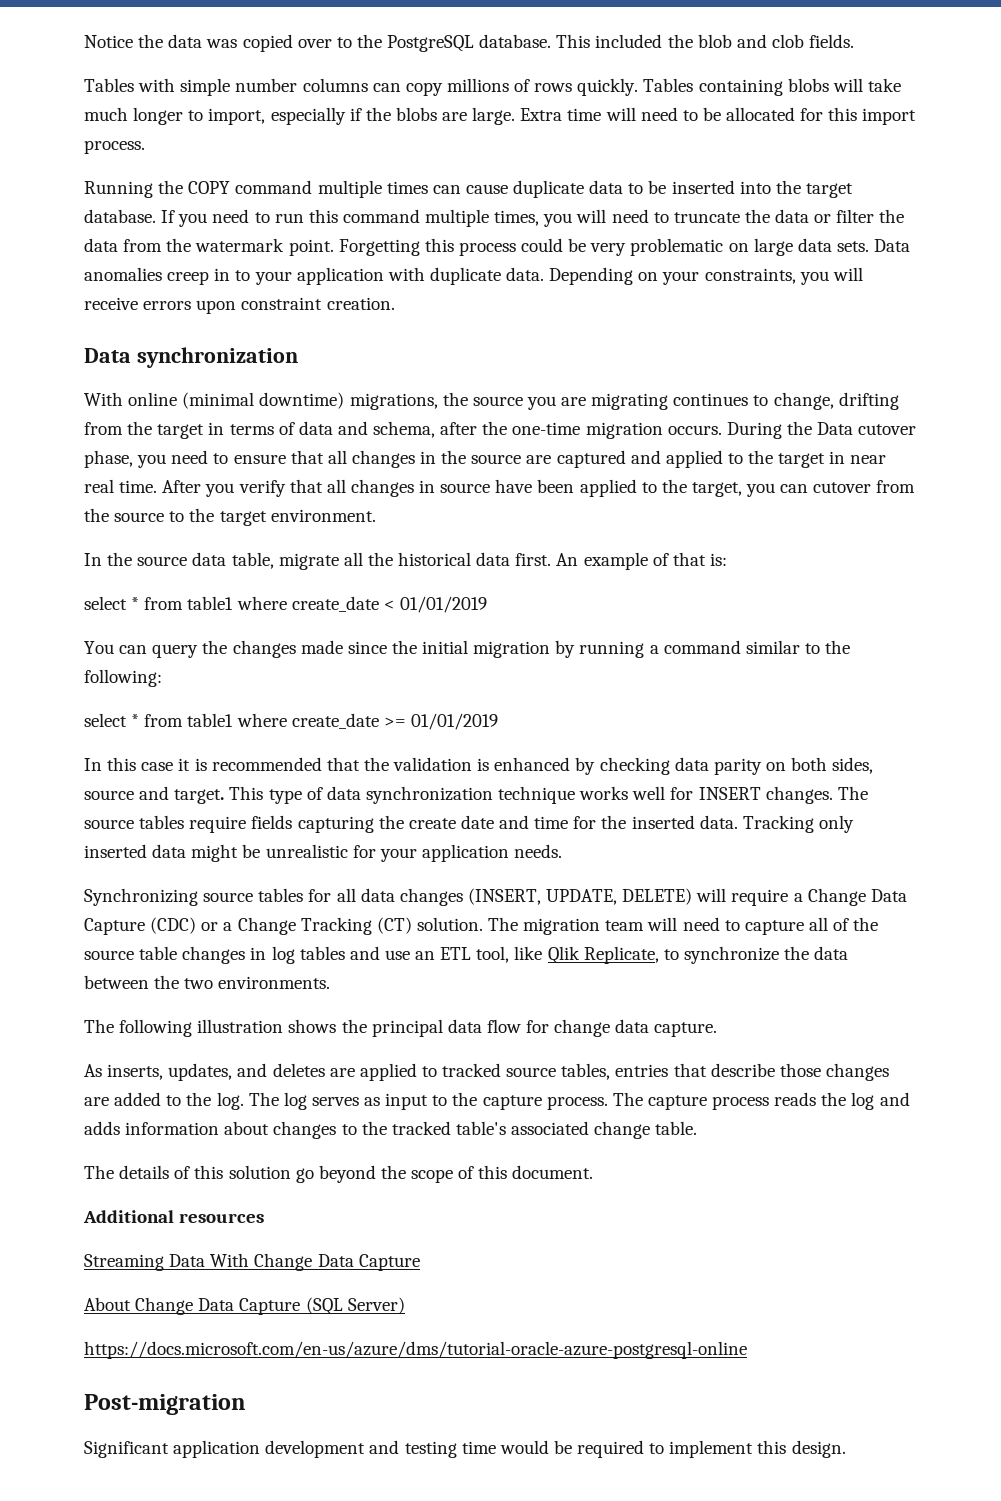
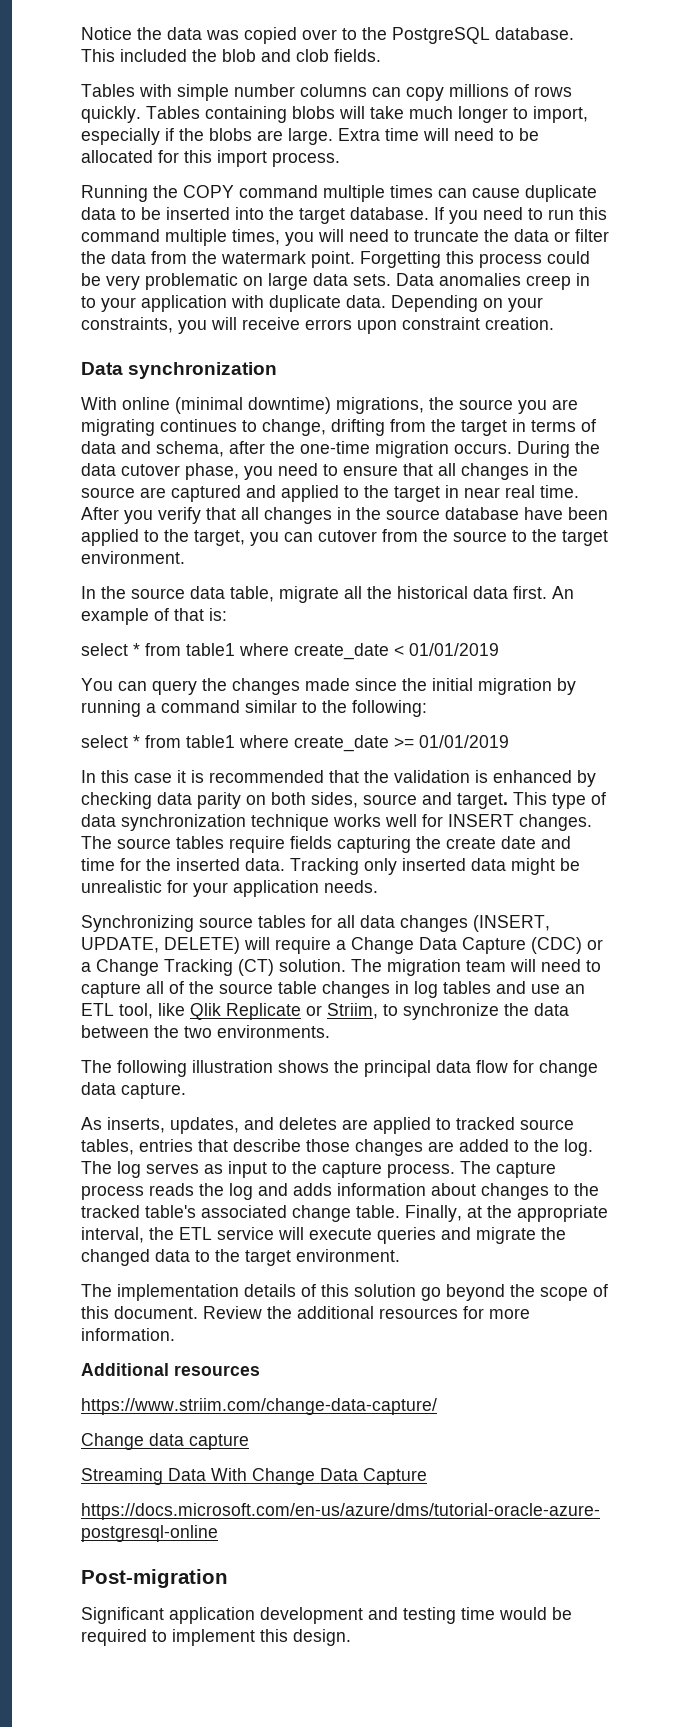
[817,422,854,435] Data -> [81,463,116,476] data
[440,483,491,493] source -> [356,507,519,520] the source database
[583,946,659,964] Replicate, -> [226,1003,378,1020] Replicate or Striim,
[84,1165,114,1179] // The -> [405,1205,608,1222] [81,1227,566,1244] [81,1249,400,1266] [81,1284,239,1301] Finally, at the appropriate interval, the ETL service will execute queries and migrate the changed data to the target environment. // The implementation
[83,1210,265,1223] // Additional resources -> [203,1306,530,1319] [81,1328,175,1341] [81,1363,260,1376] [81,1398,437,1415] [81,1433,249,1450] Review the additional resources for more information. // Additional resources // https://www.striim.com/change-data-capture/ // Change data capture
[84,1297,405,1315] // About Change Data Capture (SQL Server) -> (427, 1476) none

